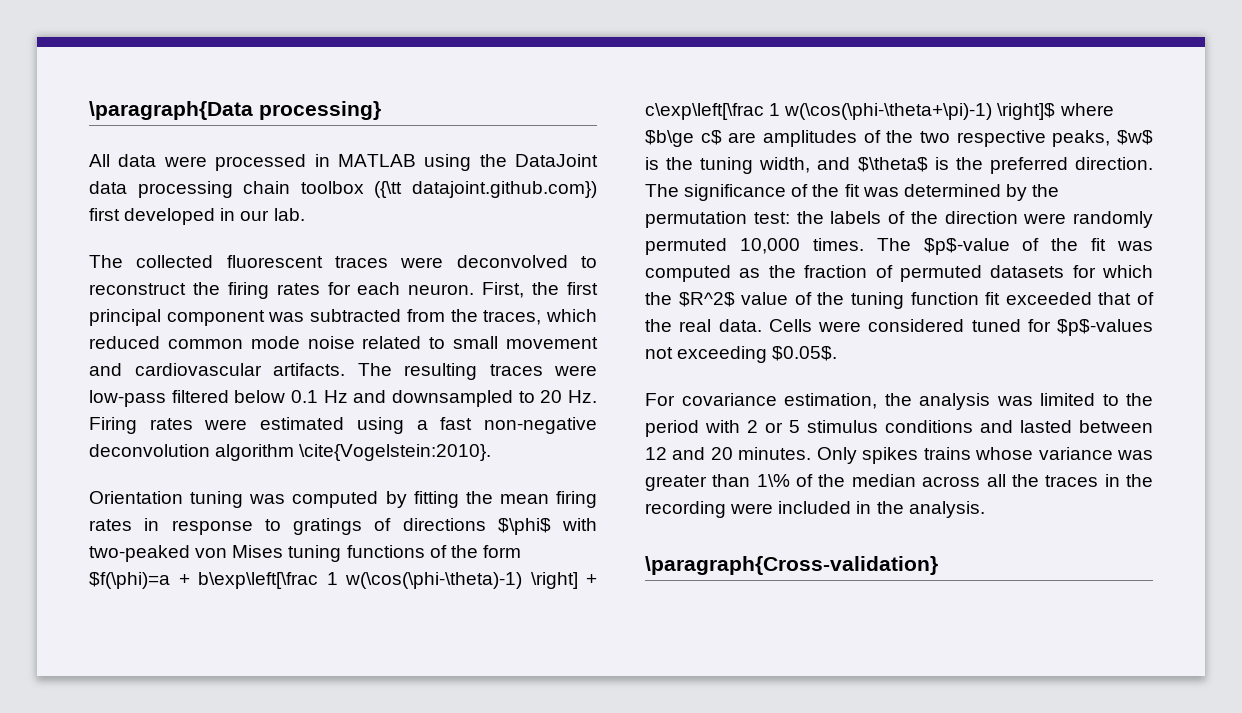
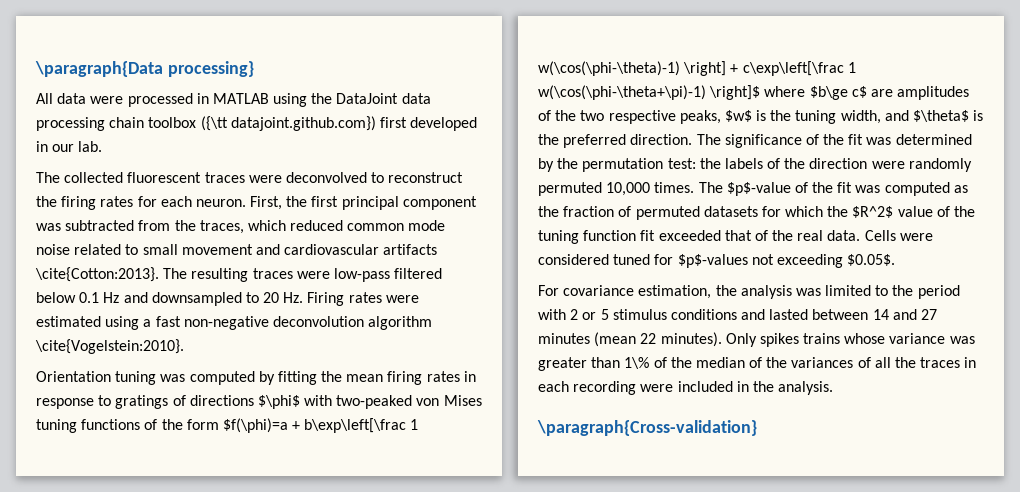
[273,363,345,376] artifacts. -> [383,244,438,255] [35,267,159,282] artifacts \cite{Cotton:2013}.
[645,447,812,460] 12 and 20 minutes. -> [872,309,938,320] [538,332,722,347] 14 and 27 minutes (mean 22 minutes).
[922,476,981,487] across -> [749,357,871,368] of the variances of
[1126,474,1153,487] the -> [538,381,569,392] each

